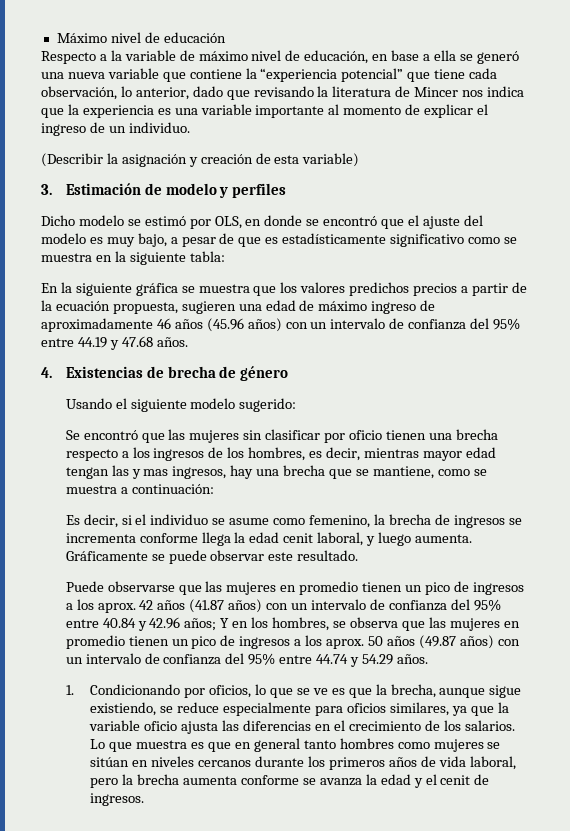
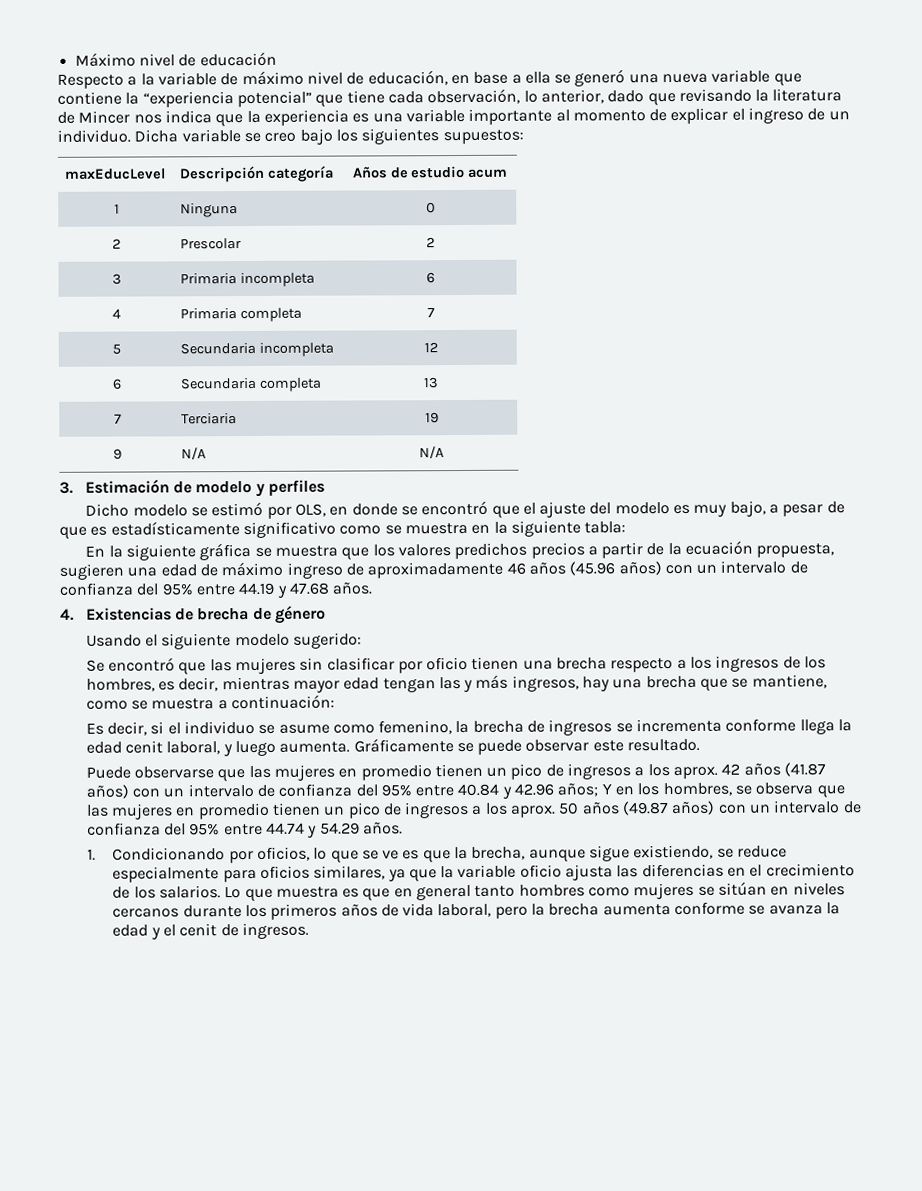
[41,153,360,167] // (Describir la asignación y creación de esta variable) -> [134,128,524,145] [64,168,167,180] [179,165,335,183] [351,165,509,179] [113,203,120,214] [180,203,239,218] [425,202,436,214] [112,238,121,249] [180,238,243,250] [426,237,435,248] [111,273,122,285] [180,272,316,288] [426,272,435,284] [112,308,121,319] [180,307,303,323] [426,307,435,318] [112,343,121,355] [180,342,335,357] [423,342,438,353] [112,378,122,390] [180,377,323,392] [423,377,439,389] [113,413,122,424] [181,413,238,425] [424,412,439,424] [113,448,122,460] [181,447,207,461] [419,446,444,460] Dicha variable se creo bajo los siguientes supuestos: // maxEducLevel | Descripción categoría | Años de estudio acum // 1 | Ninguna | 0 // 2 | Prescolar | 2 // 3 | Primaria incompleta | 6 // 4 | Primaria completa | 7 // 5 | Secundaria incompleta | 12 // 6 | Secundaria completa | 13 // 7 | Terciaria | 19 // 9 | N/A | N/A
[143,469,169,476] mas -> [475,674,509,689] más

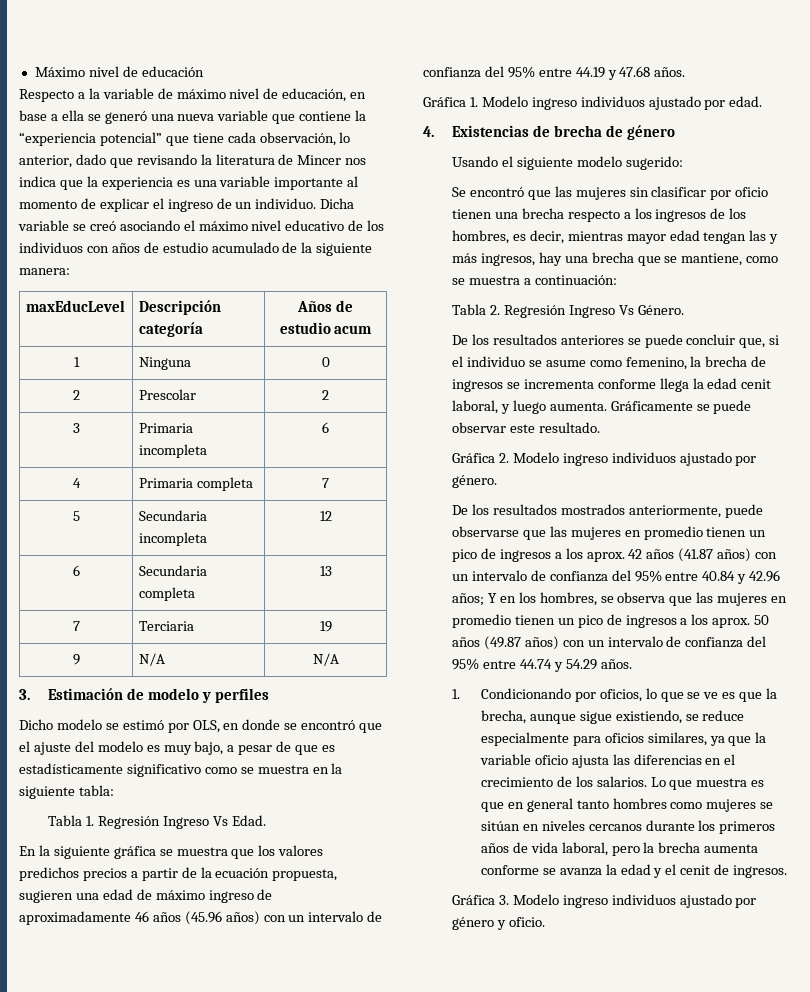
[264,128,524,145] creo bajo los siguientes supuestos: -> [89,220,385,231] [19,242,373,256] [19,268,70,275] creó asociando el máximo nivel educativo de los individuos con años de estudio acumulado de la siguiente manera:
(627, 527) none -> [47,815,266,829] // Tabla 1. Regresión Ingreso Vs Edad.
(373, 588) none -> [423,96,763,110] // Gráfica 1. Modelo ingreso individuos ajustado por edad.
[85,721,147,736] Es decir, -> [451,304,684,318] [451,334,766,348] Tabla 2. Regresión Ingreso Vs Género. // De los resultados anteriores se puede concluir que,
[85,766,131,779] Puede -> [451,452,757,466] [451,475,497,488] [451,504,763,518] Gráfica 2. Modelo ingreso individuos ajustado por género. // De los resultados mostrados anteriormente, puede
(309, 931) none -> [451,894,757,908] [451,917,545,930] // Gráfica 3. Modelo ingreso individuos ajustado por género y oficio.

